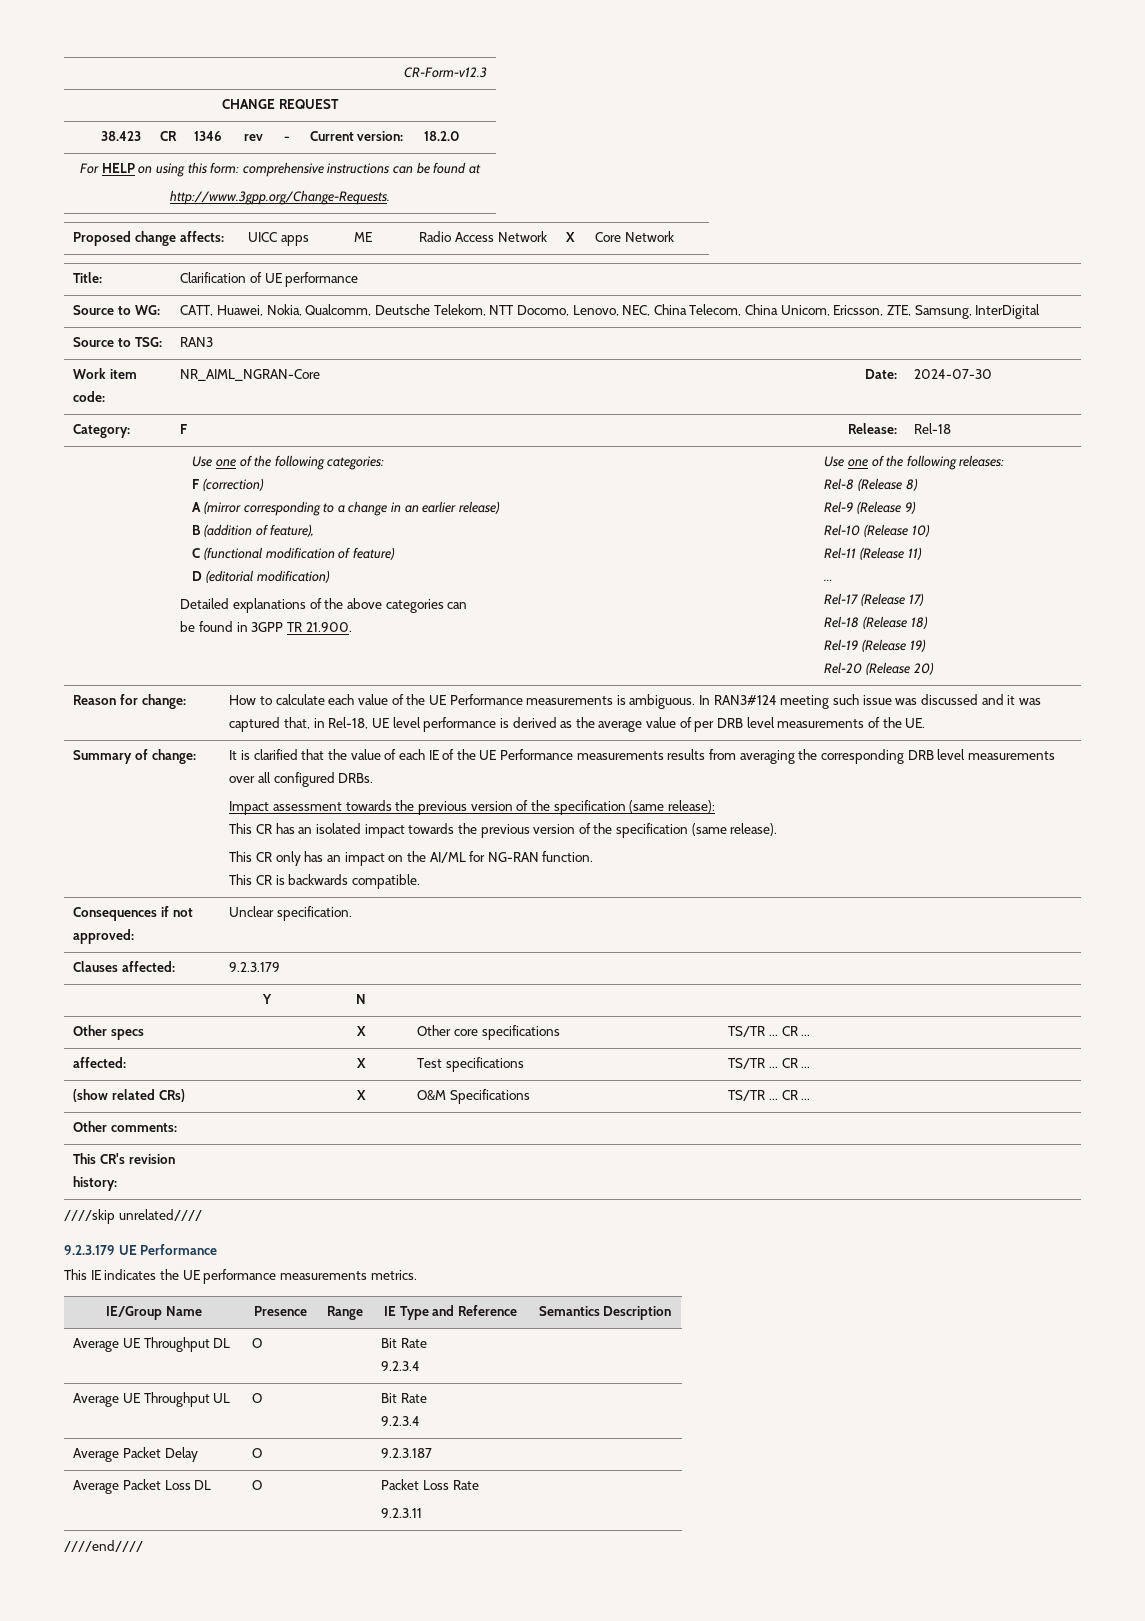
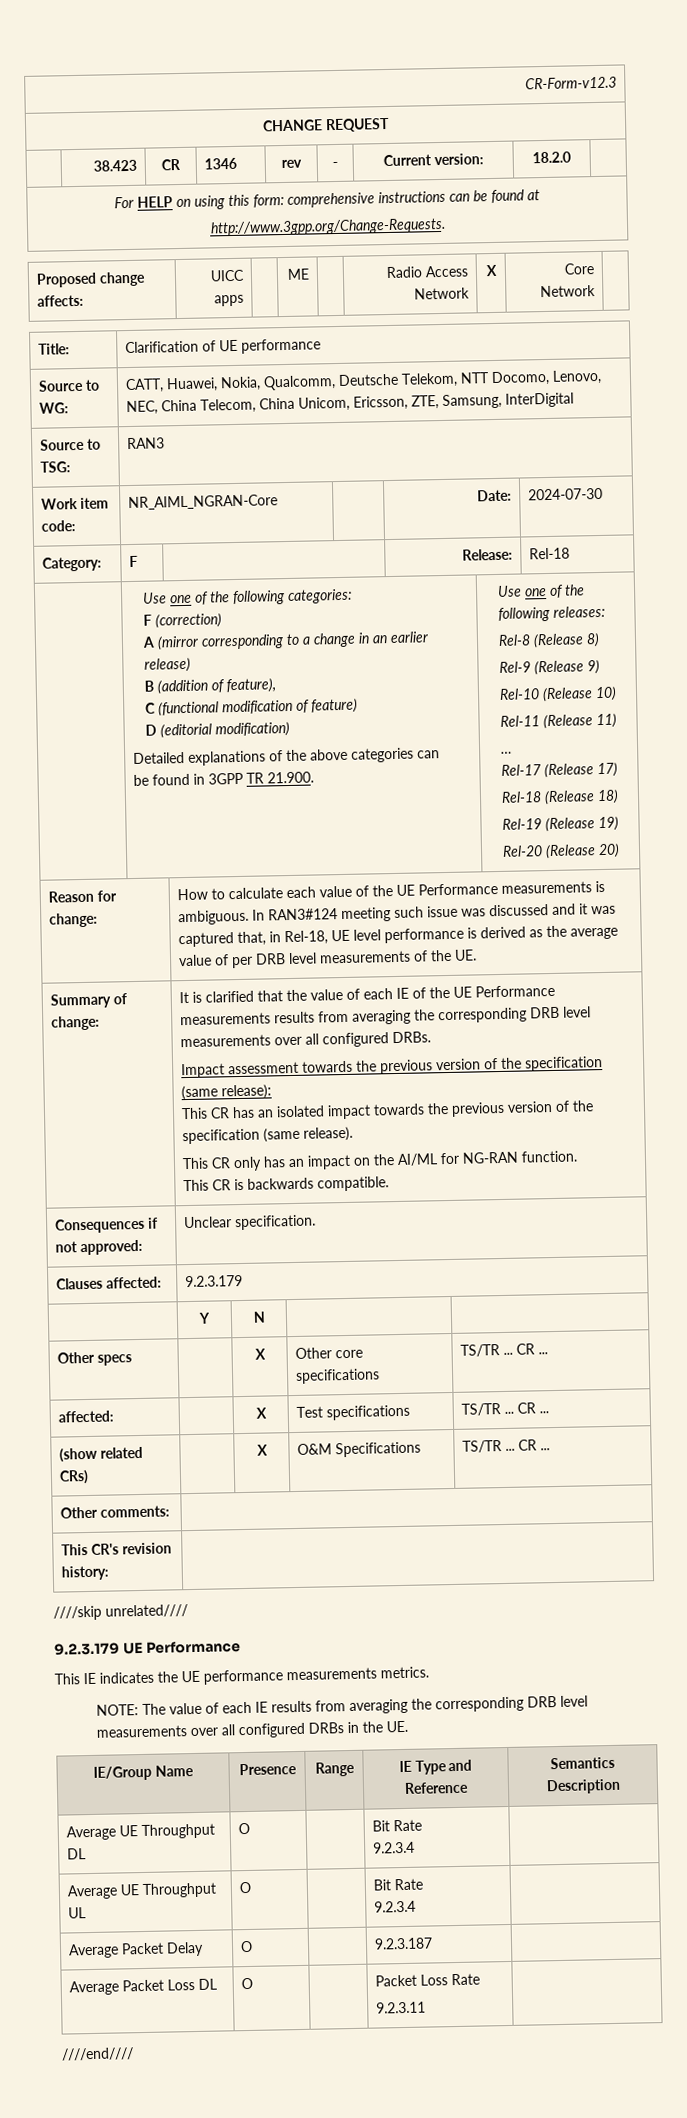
(417, 1275) none -> [96,1695,589,1716] [96,1720,409,1739] // NOTE: The value of each IE results from averaging the corresponding DRB level measurements over all configured DRBs in the UE.

